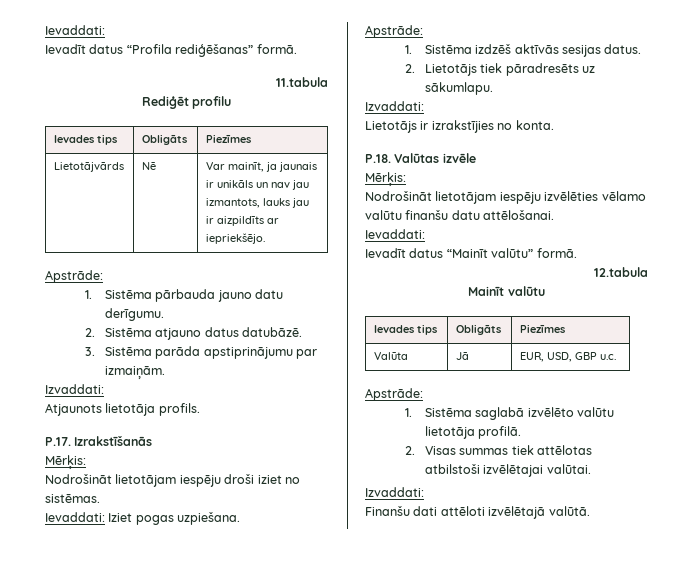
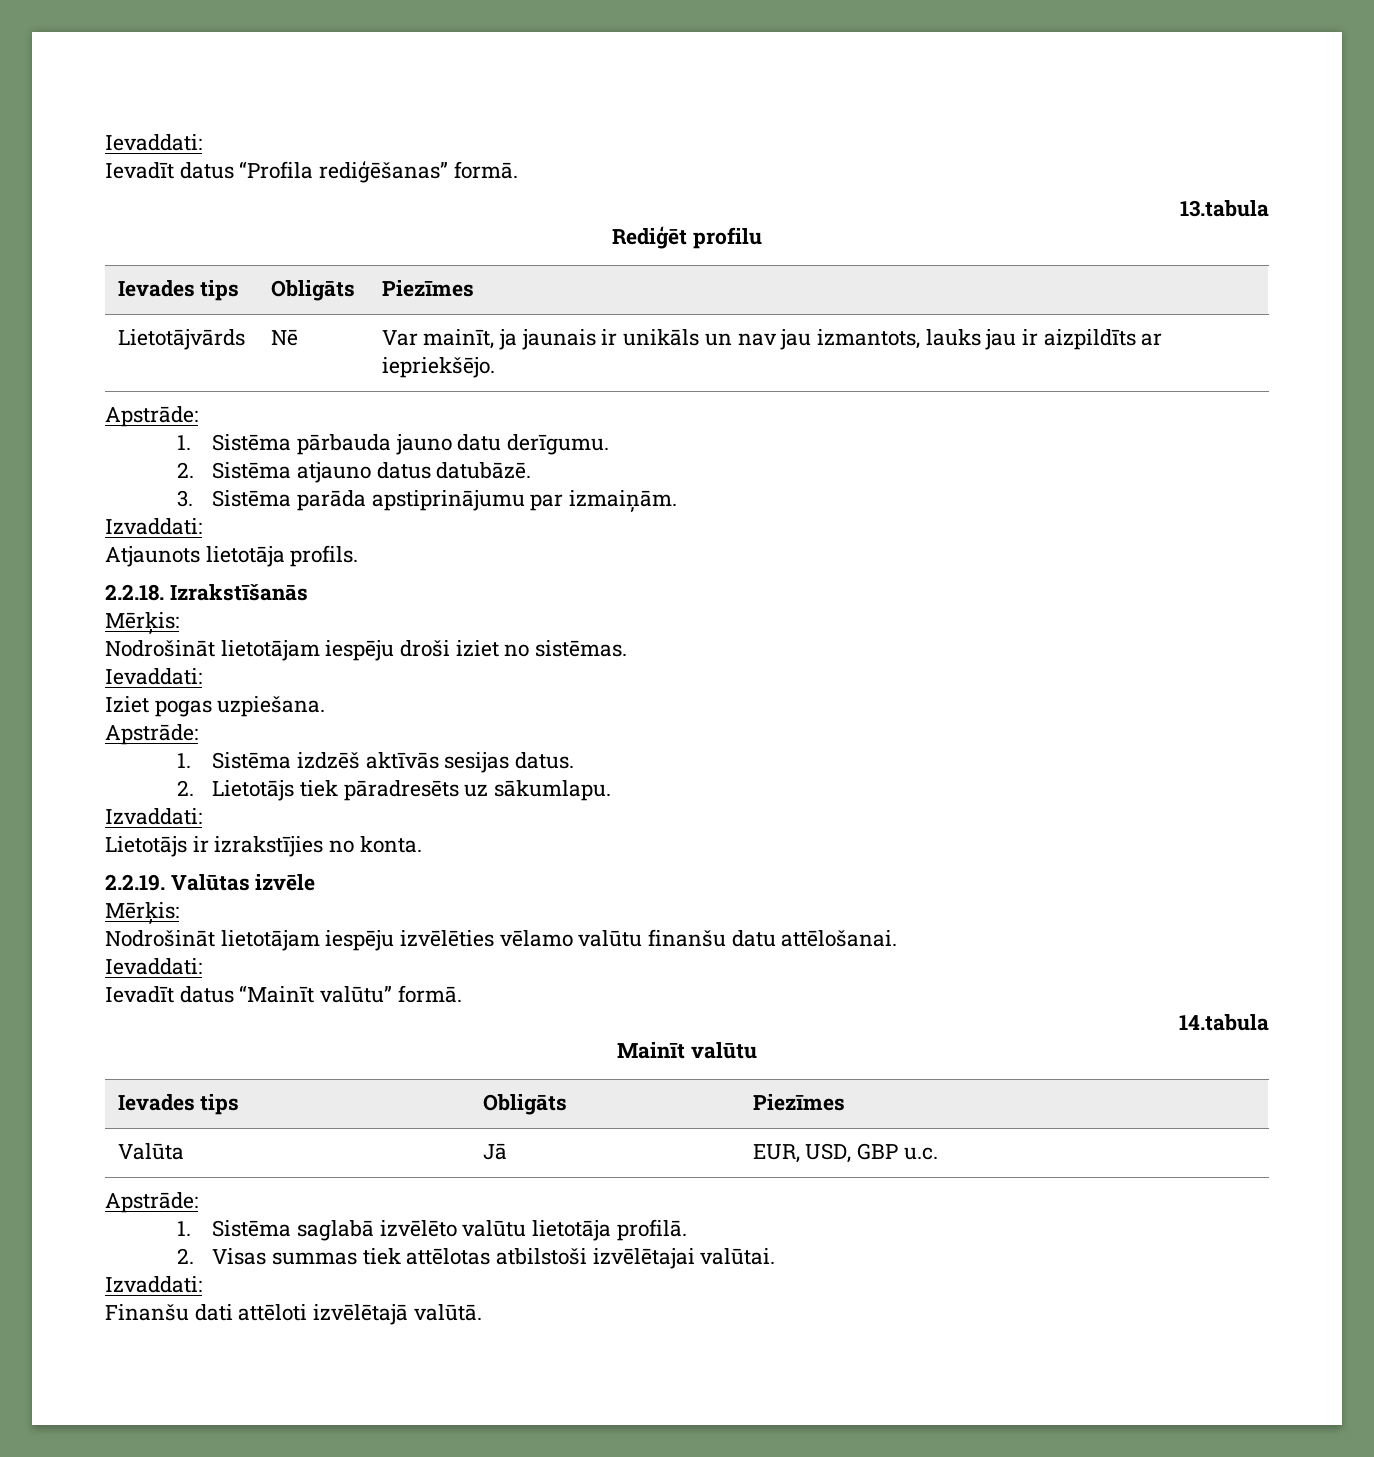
[276,77,328,87] 11.tabula -> [1180,200,1269,217] 13.tabula
[45,437,71,446] P.17. -> [105,584,164,601] 2.2.18.
(105, 517) none -> (202, 676) //
[365,154,391,163] P.18. -> [105,874,165,891] 2.2.19.
[594,267,648,277] 12.tabula -> [1179,1014,1269,1031] 14.tabula

